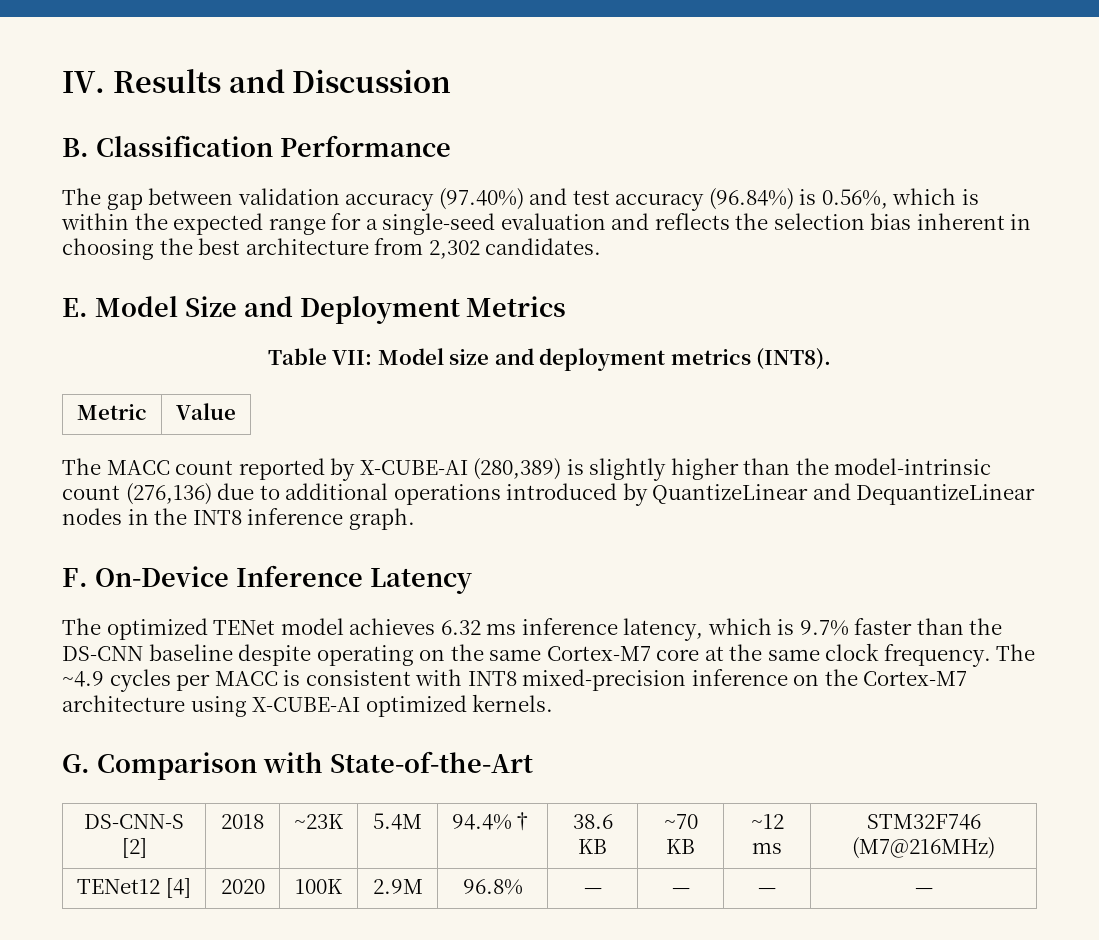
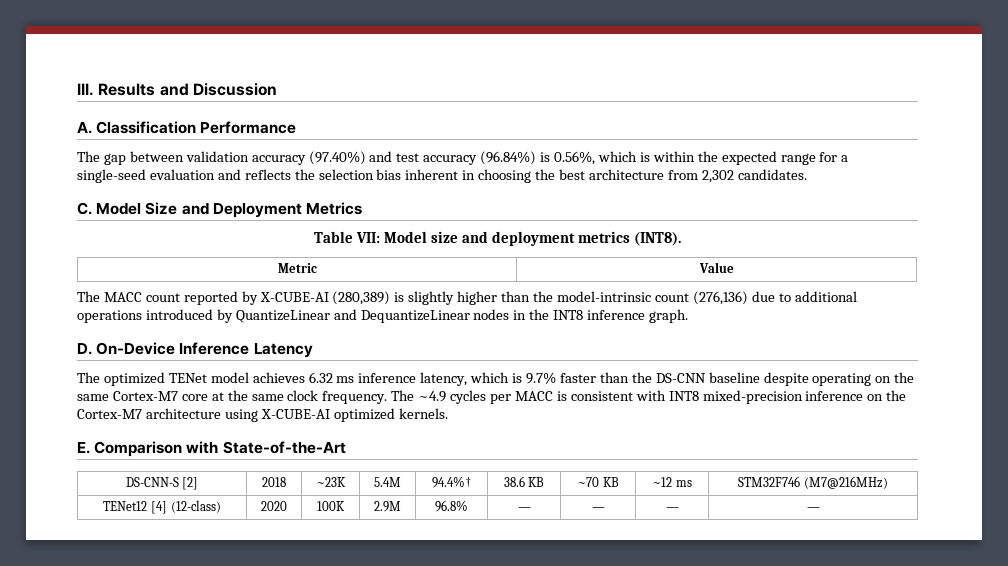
[62,71,105,93] IV. -> [77,83,94,96] III.
[62,138,89,157] B. -> [77,122,92,134] A.
[62,298,88,317] E. -> [77,202,92,215] C.
[62,568,88,587] F. -> [77,343,92,355] D.
[62,754,90,773] G. -> [77,442,90,454] E.
(191, 888) none -> [170,500,221,513] (12-class)

